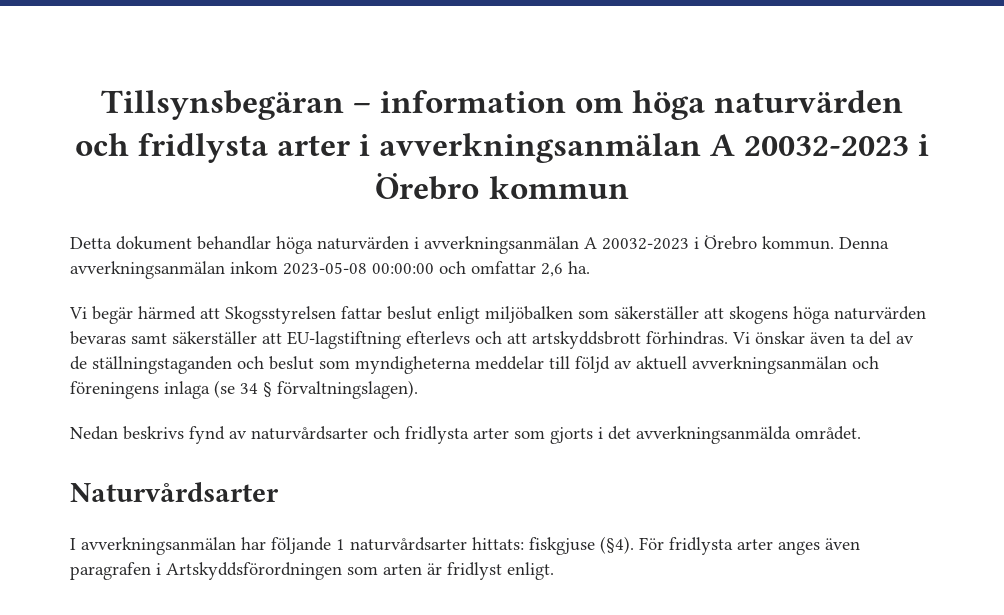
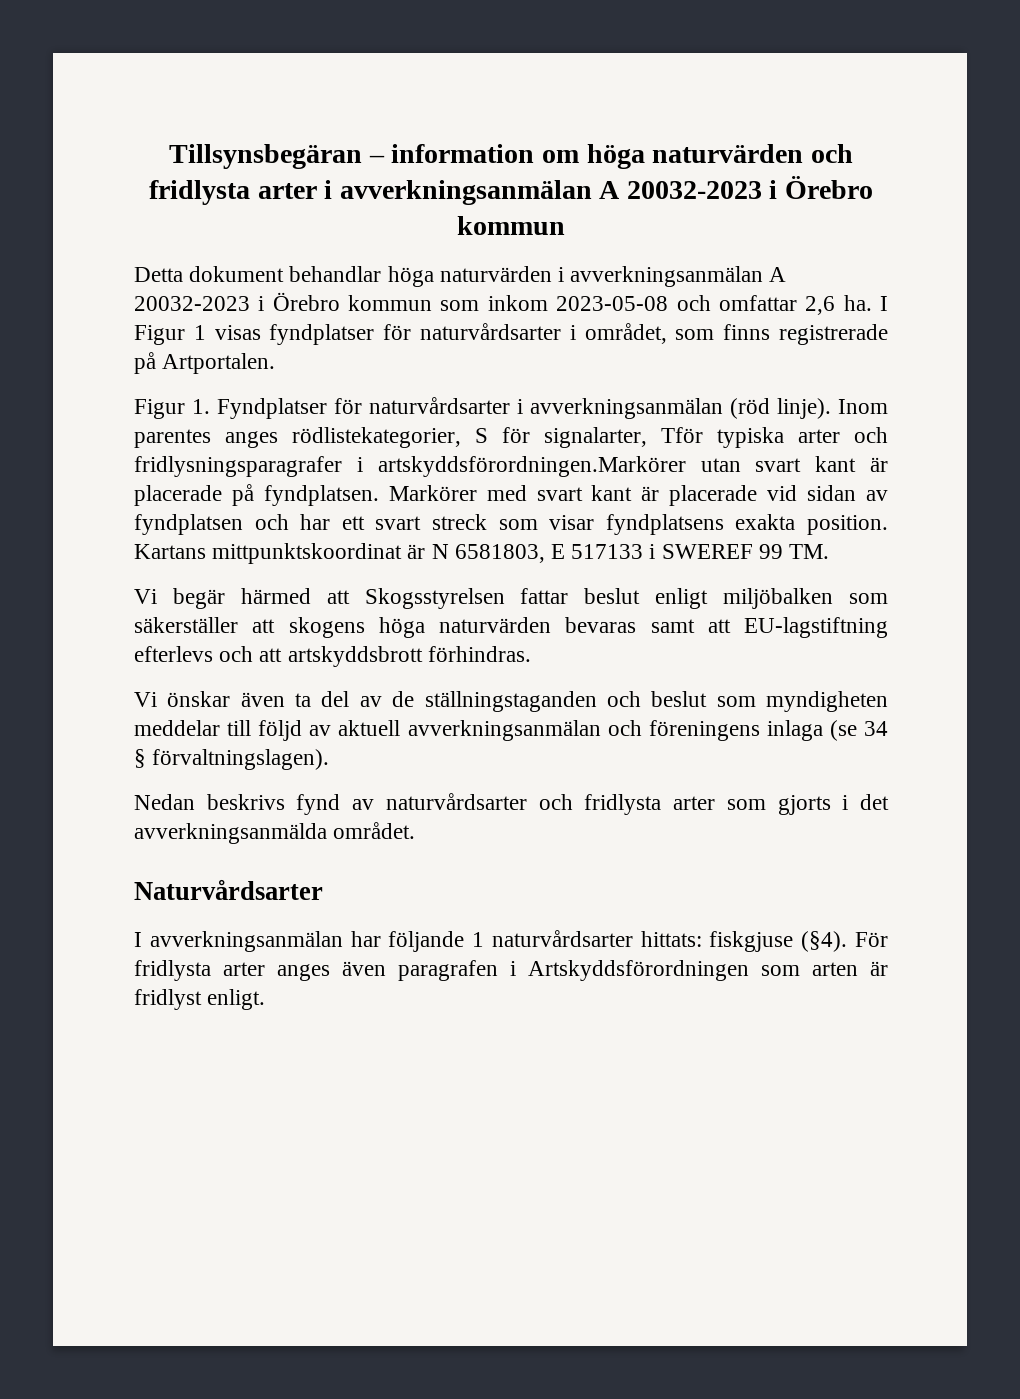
[762,236,889,250] [70,261,225,279] kommun. Denna avverkningsanmälan -> [348,295,480,311] kommun som
[372,263,434,274] 00:00:00 -> (669, 303) none
(590, 267) none -> [880,296,889,311] [134,323,888,345] [134,352,276,374] [134,397,888,419] [134,427,888,448] [134,456,889,477] [134,484,888,506] [134,514,889,535] [134,543,830,564] I Figur 1 visas fyndplatser för naturvårdsarter i området, som finns registrerade på Artportalen. // Figur 1. Fyndplatser för naturvårdsarter i avverkningsanmälan (röd linje). Inom parentes anges rödlistekategorier, S för signalarter, Tför typiska arter och fridlysningsparagrafer i artskyddsförordningen.Markörer utan svart kant är placerade på fyndplatsen. Markörer med svart kant är placerade vid sidan av fyndplatsen och har ett svart streck som visar fyndplatsens exakta position. Kartans mittpunktskoordinat är N 6581803, E 517133 i SWEREF 99 TM.
[172,331,257,344] säkerställer -> (695, 626) none
(728, 338) none -> (531, 654) //
[355,356,471,374] myndigheterna -> [766,691,888,712] myndigheten

